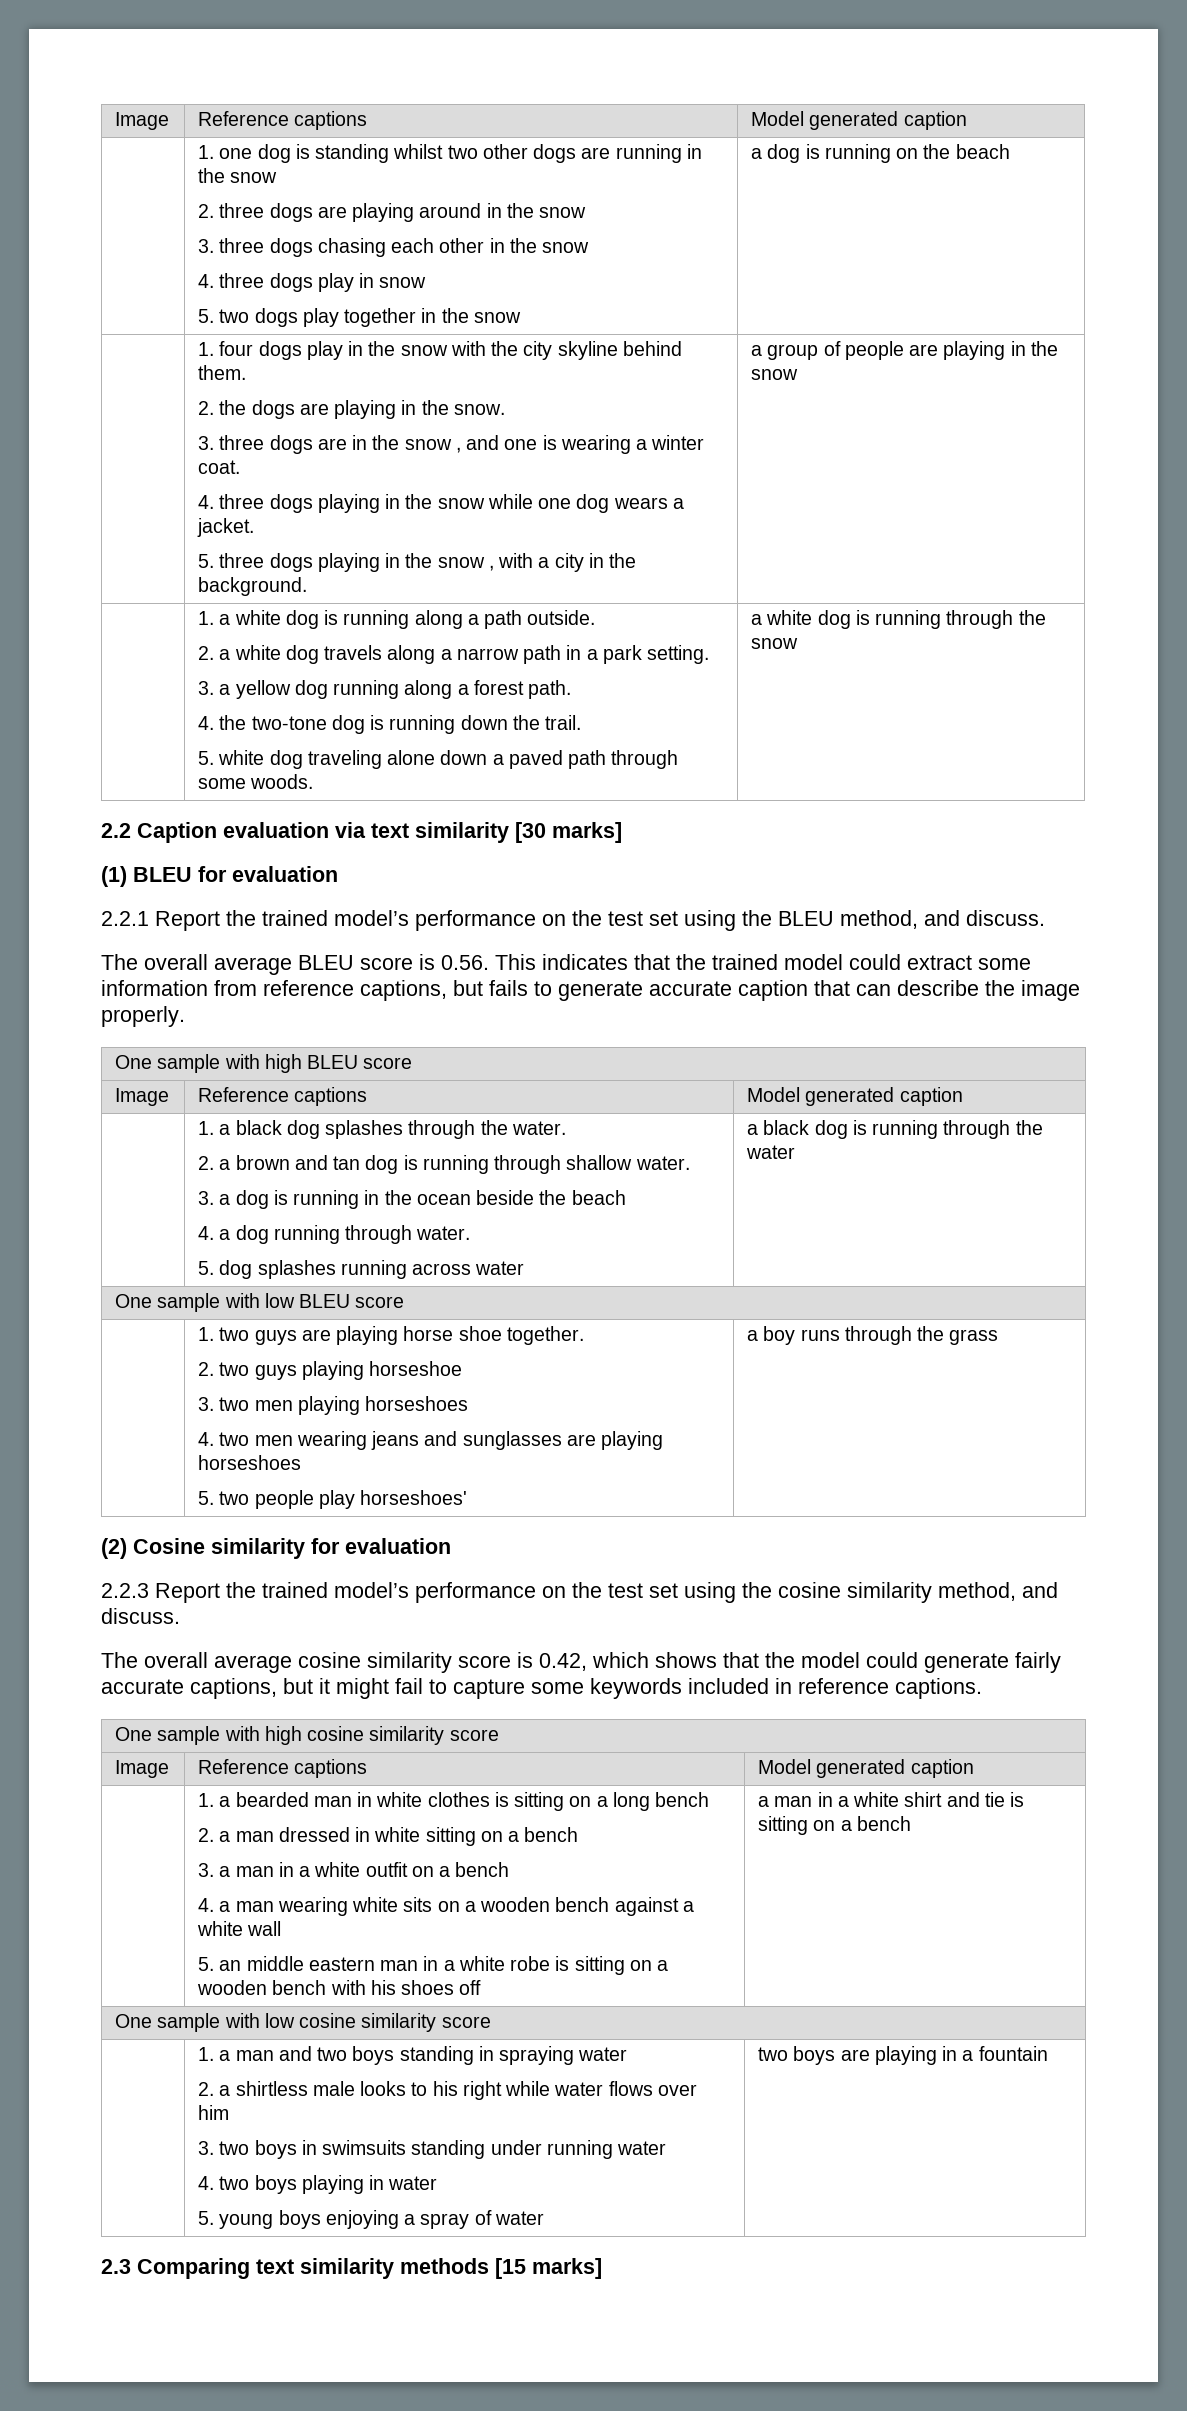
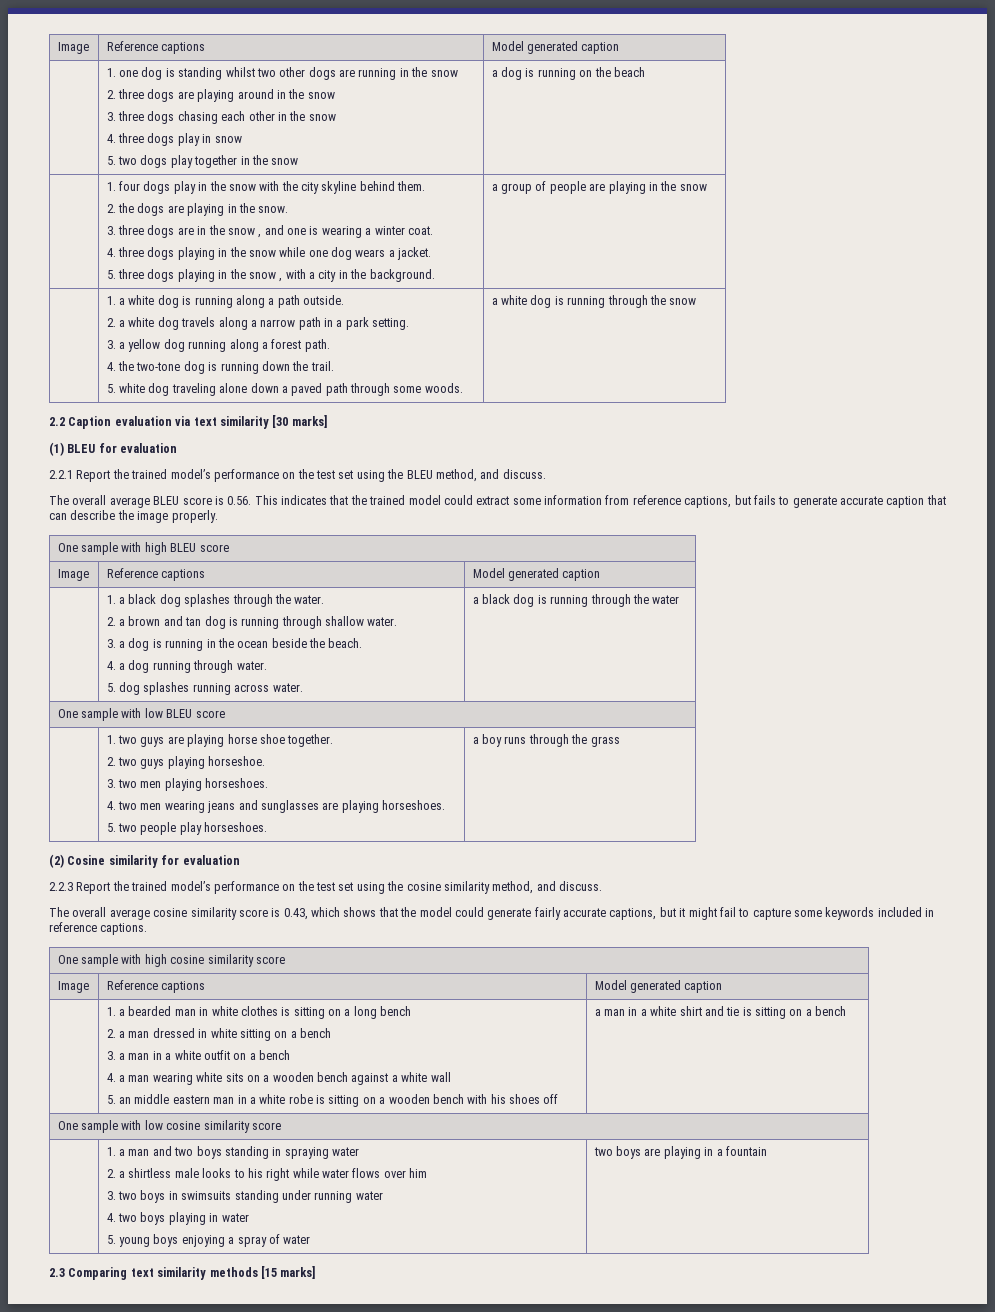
[571,1190,626,1205] beach -> [328,638,363,648] beach.
[475,1261,525,1275] water -> [272,683,303,692] water.
[369,1361,463,1376] horseshoe -> [208,756,266,766] horseshoe.
[365,1396,469,1411] horseshoes -> [205,778,269,788] horseshoes.
[198,1455,302,1470] horseshoes -> [382,800,446,810] horseshoes.
[360,1490,468,1505] horseshoes' -> [204,822,268,832] horseshoes.
[539,1653,587,1671] 0.42, -> [283,908,308,920] 0.43,

